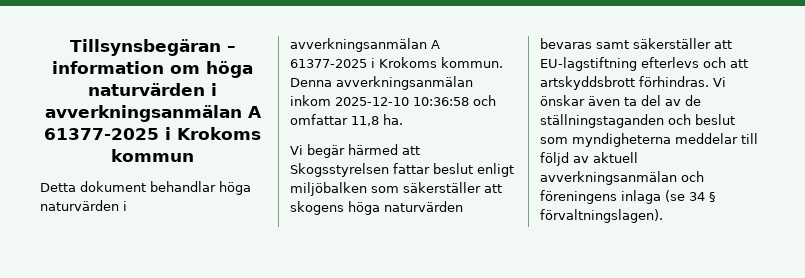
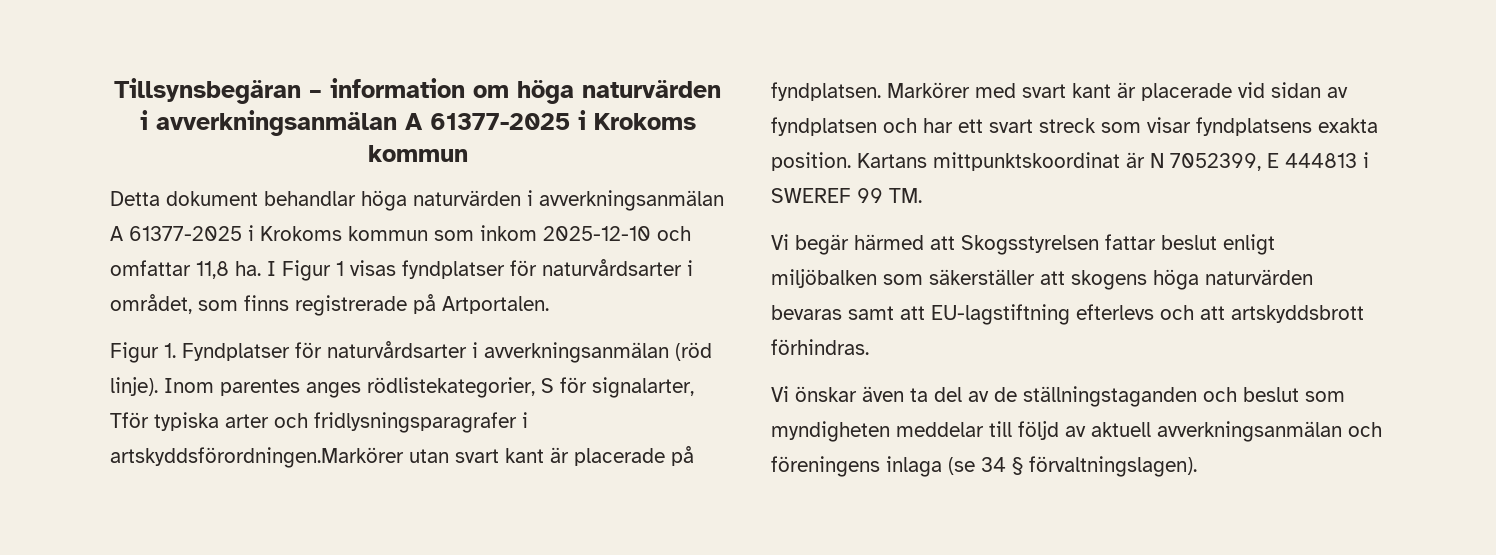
[441,57,503,68] [290,76,473,90] kommun. Denna avverkningsanmälan -> [348,226,474,241] kommun som
[413,97,469,106] 10:36:58 -> (651, 233) none
(403, 119) none -> [267,259,693,281] [110,294,549,316] [110,341,712,363] [110,377,694,398] [110,412,528,433] [110,446,694,468] [771,82,1348,101] [771,117,1378,136] [771,152,1369,171] [771,188,922,203] I Figur 1 visas fyndplatser för naturvårdsarter i området, som finns registrerade på Artportalen. // Figur 1. Fyndplatser för naturvårdsarter i avverkningsanmälan (röd linje). Inom parentes anges rödlistekategorier, S för signalarter, Tför typiska arter och fridlysningsparagrafer i artskyddsförordningen.Markörer utan svart kant är placerade på fyndplatsen. Markörer med svart kant är placerade vid sidan av fyndplatsen och har ett svart streck som visar fyndplatsens exakta position. Kartans mittpunktskoordinat är N 7052399, E 444813 i SWEREF 99 TM.
[633,38,711,49] säkerställer -> (894, 313) none
(709, 81) none -> (869, 347) //
[572,133,671,147] myndigheterna -> [771,421,890,442] myndigheten

